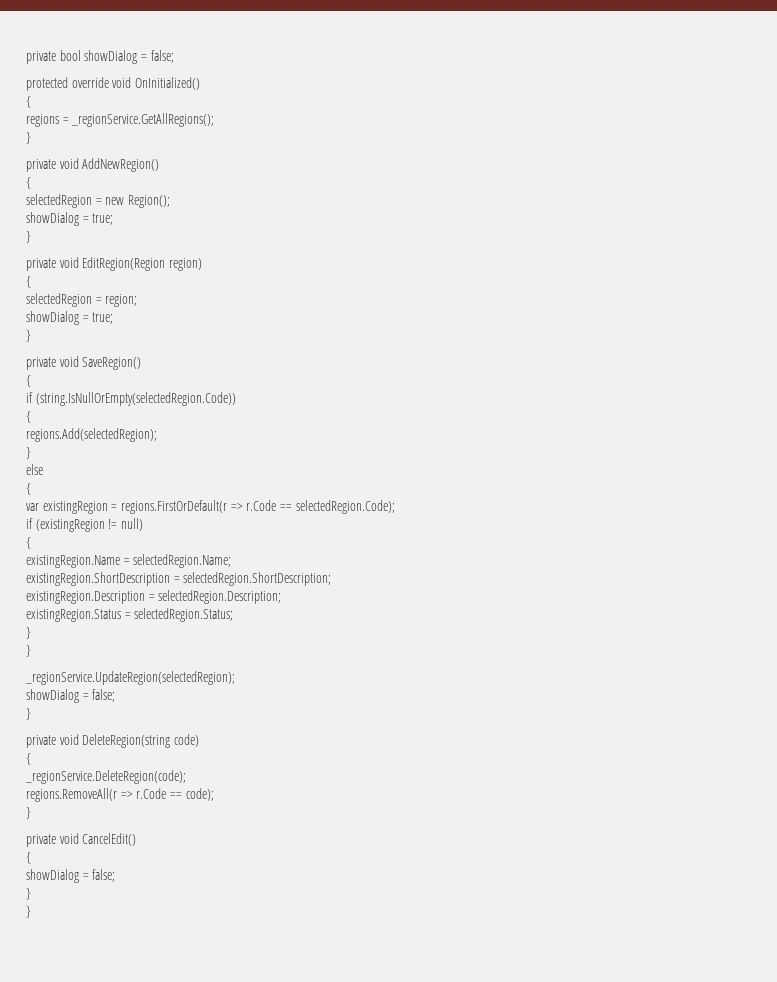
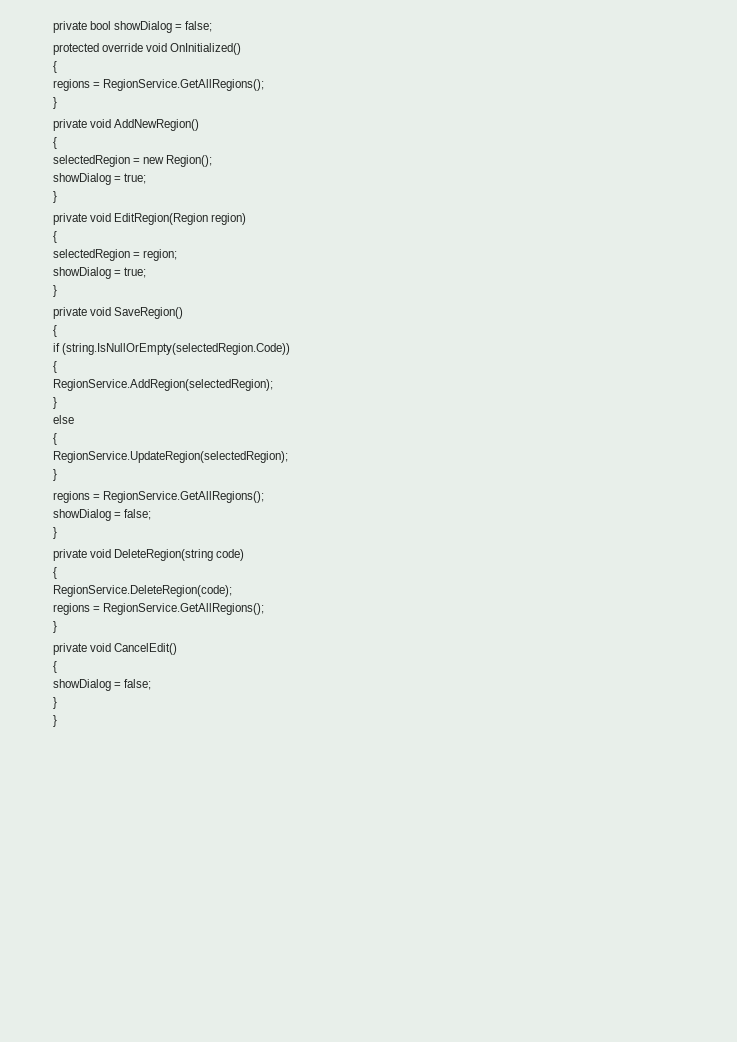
[71,113,215,127] _regionService.GetAllRegions(); -> [103,79,265,91] RegionService.GetAllRegions();
[26,428,157,442] regions.Add(selectedRegion); -> [53,379,273,391] RegionService.AddRegion(selectedRegion);
[26,500,395,514] [26,518,143,532] [26,537,31,549] [26,554,232,568] [26,572,332,586] [26,590,282,604] [26,608,234,622] [26,627,31,639] [26,645,31,657] [25,671,235,685] var existingRegion = regions.FirstOrDefault(r => r.Code == selectedRegion.Code); // if (existingRegion != null) // { // existingRegion.Name = selectedRegion.Name; // existingRegion.ShortDescription = selectedRegion.ShortDescription; // existingRegion.Description = selectedRegion.Description; // existingRegion.Status = selectedRegion.Status; // } // } // _regionService.UpdateRegion(selectedRegion); -> [53,451,288,463] [53,469,57,481] [53,491,265,503] RegionService.UpdateRegion(selectedRegion); // } // regions = RegionService.GetAllRegions();
[25,770,186,784] [26,788,214,802] _regionService.DeleteRegion(code); // regions.RemoveAll(r => r.Code == code); -> [53,585,232,597] [53,603,265,615] RegionService.DeleteRegion(code); // regions = RegionService.GetAllRegions();

